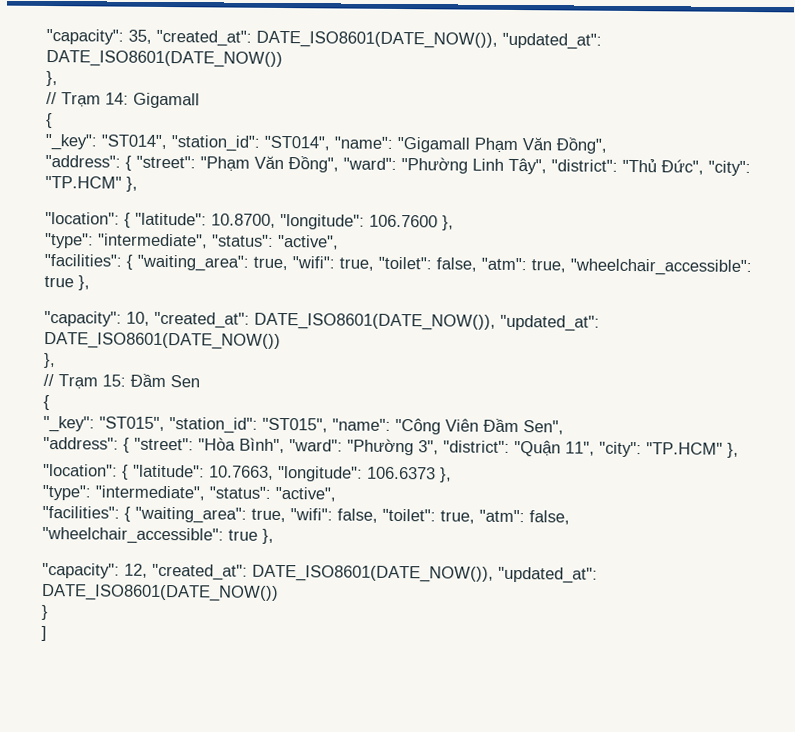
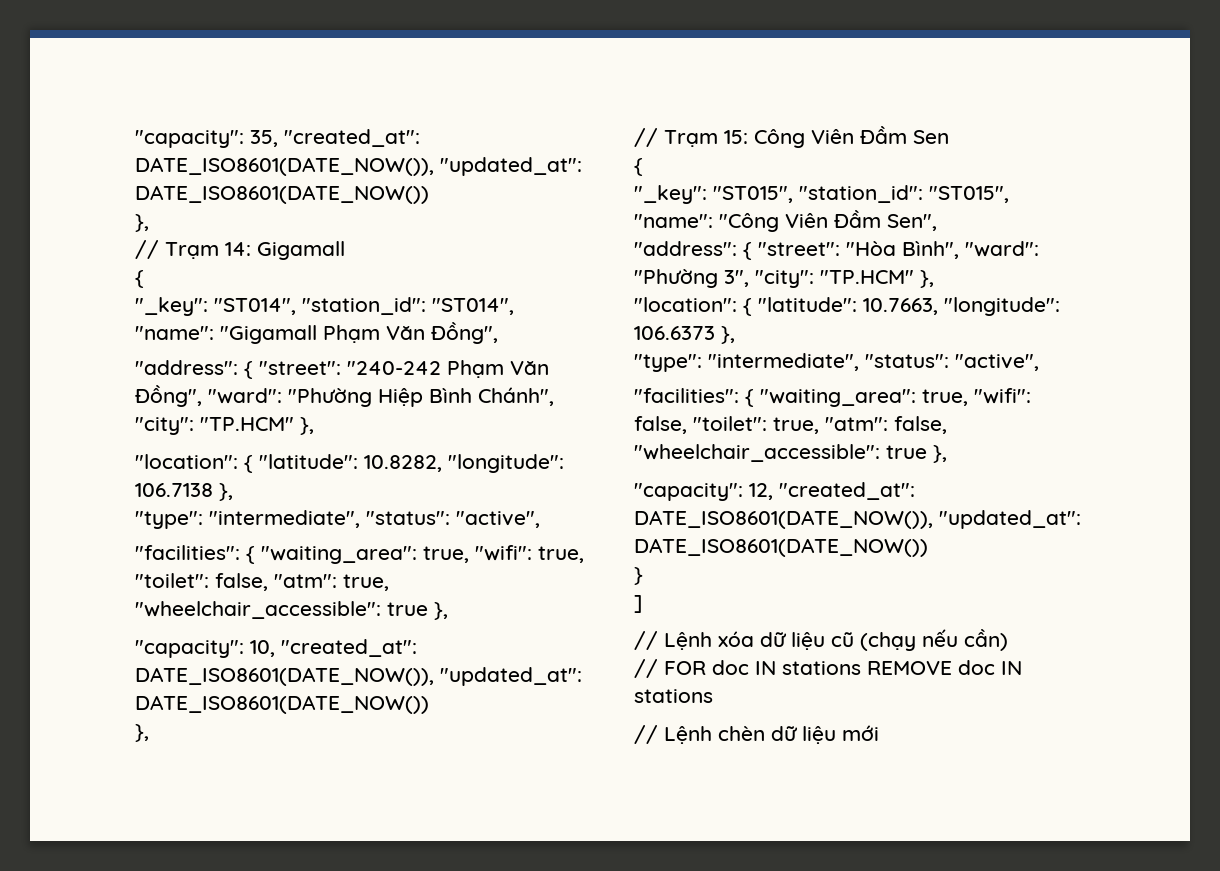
[200,156,250,172] "Phạm -> [347,360,504,378] "240-242 Phạm
[472,157,751,177] [45,175,138,192] [45,211,438,230] Linh Tây", "district": "Thủ Đức", "city": "TP.HCM" }, // "location": { "latitude": 10.8700, "longitude": 106.7600 -> [378,387,554,407] [135,417,314,435] [135,454,564,473] [135,483,213,497] Hiệp Bình Chánh", "city": "TP.HCM" }, // "location": { "latitude": 10.8282, "longitude": 106.7138
(126, 380) none -> [754,129,854,148] Công Viên
[443,440,595,457] "district": "Quận 11", -> (749, 278) none
(47, 633) none -> [634,629,1008,651] [634,659,1022,678] [634,689,713,703] [634,725,879,744] // // Lệnh xóa dữ liệu cũ (chạy nếu cần) // // FOR doc IN stations REMOVE doc IN stations // // Lệnh chèn dữ liệu mới

